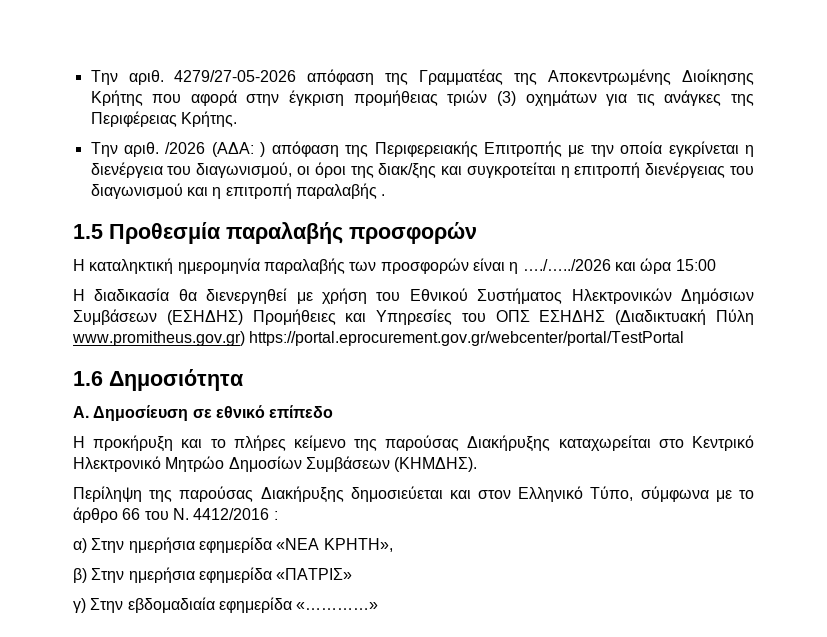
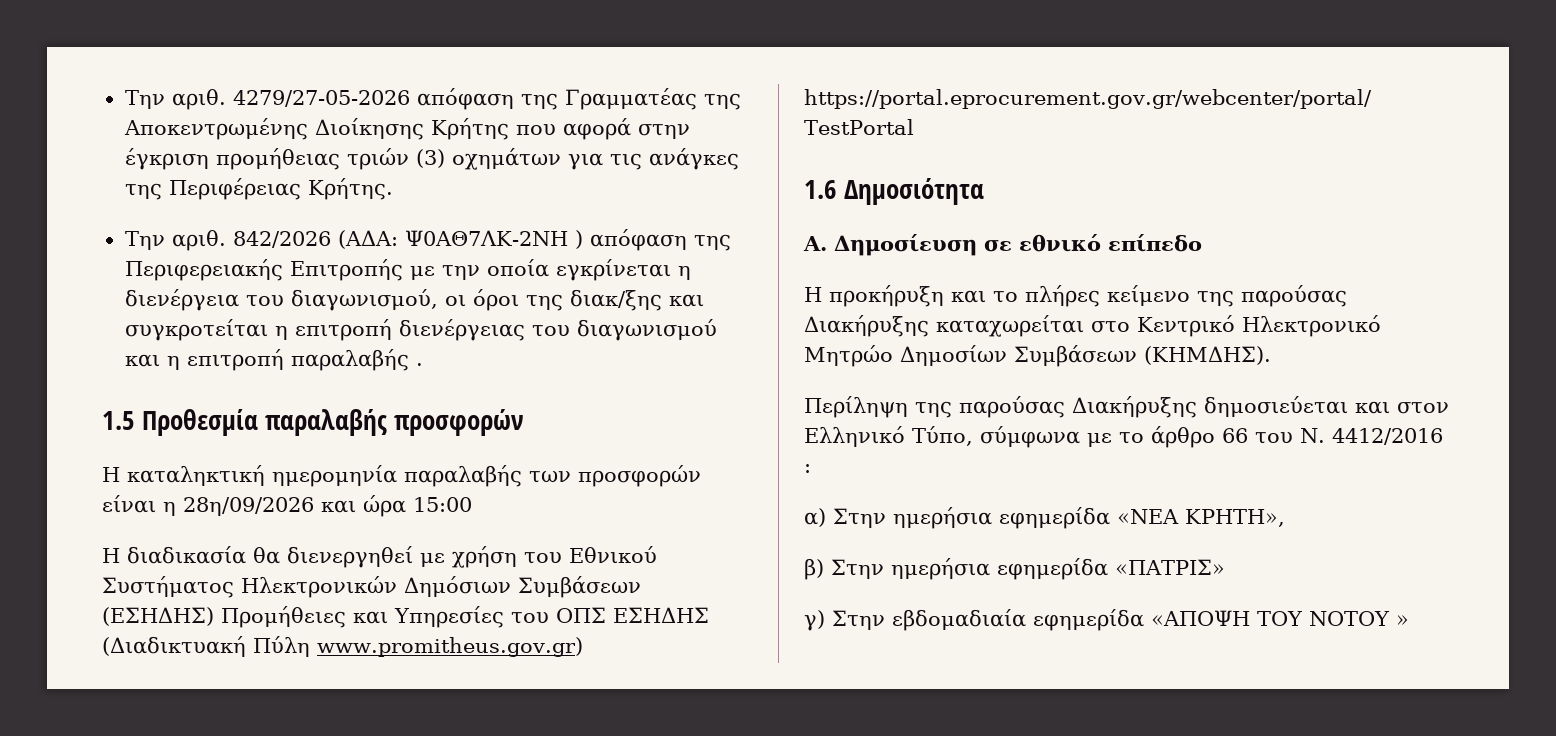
[165,142,254,157] /2026 (ΑΔΑ: -> [232,230,568,249] 842/2026 (ΑΔΑ: Ψ0ΑΘ7ΛΚ-2ΝΗ
[522,259,611,271] …./…../2026 -> [183,497,314,516] 28η/09/2026
[296,602,379,610] «…………» -> [1151,610,1409,626] «ΑΠΟΨΗ ΤΟΥ ΝΟΤΟΥ »

